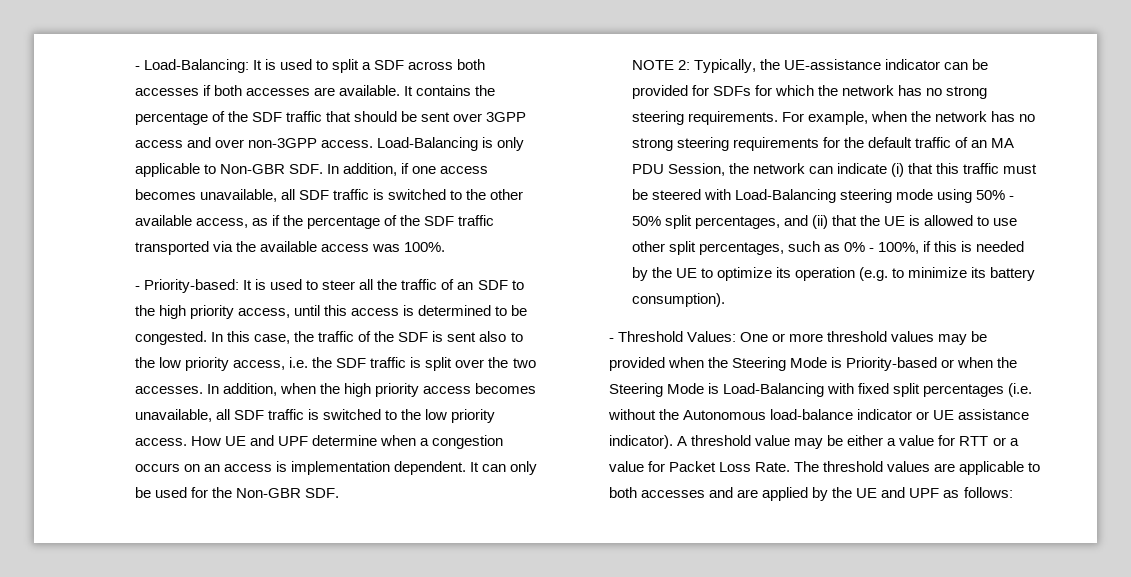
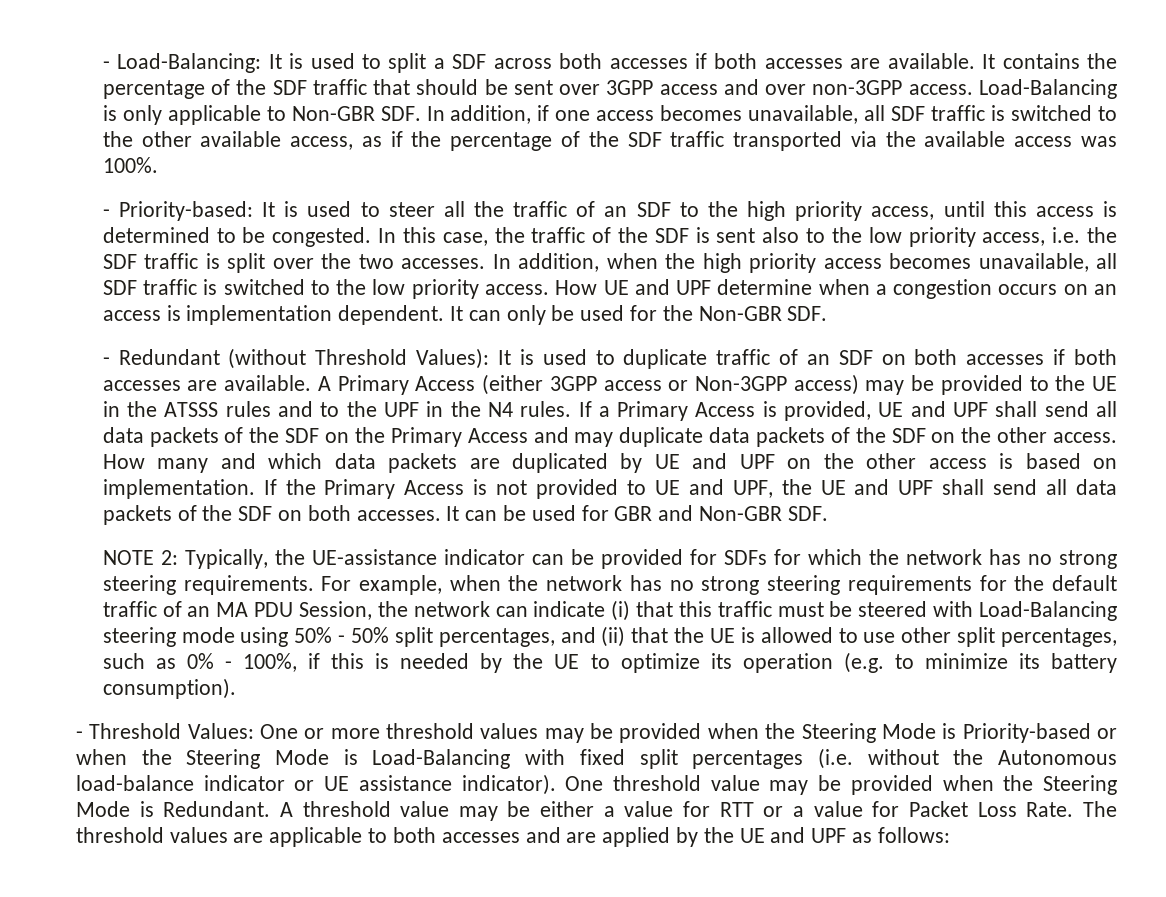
(340, 493) none -> [102,348,1117,369] [102,374,1118,395] [102,401,1117,421] [102,427,1117,447] [102,453,1117,473] [102,479,1118,499] [102,505,828,525] // - Redundant (without Threshold Values): It is used to duplicate traffic of an SDF on both accesses if both accesses are available. A Primary Access (either 3GPP access or Non-3GPP access) may be provided to the UE in the ATSSS rules and to the UPF in the N4 rules. If a Primary Access is provided, UE and UPF shall send all data packets of the SDF on the Primary Access and may duplicate data packets of the SDF on the other access. How many and which data packets are duplicated by UE and UPF on the other access is based on implementation. If the Primary Access is not provided to UE and UPF, the UE and UPF shall send all data packets of the SDF on both accesses. It can be used for GBR and Non-GBR SDF.
(673, 442) none -> [565,775,1117,795] [75,801,271,817] One threshold value may be provided when the Steering Mode is Redundant.

